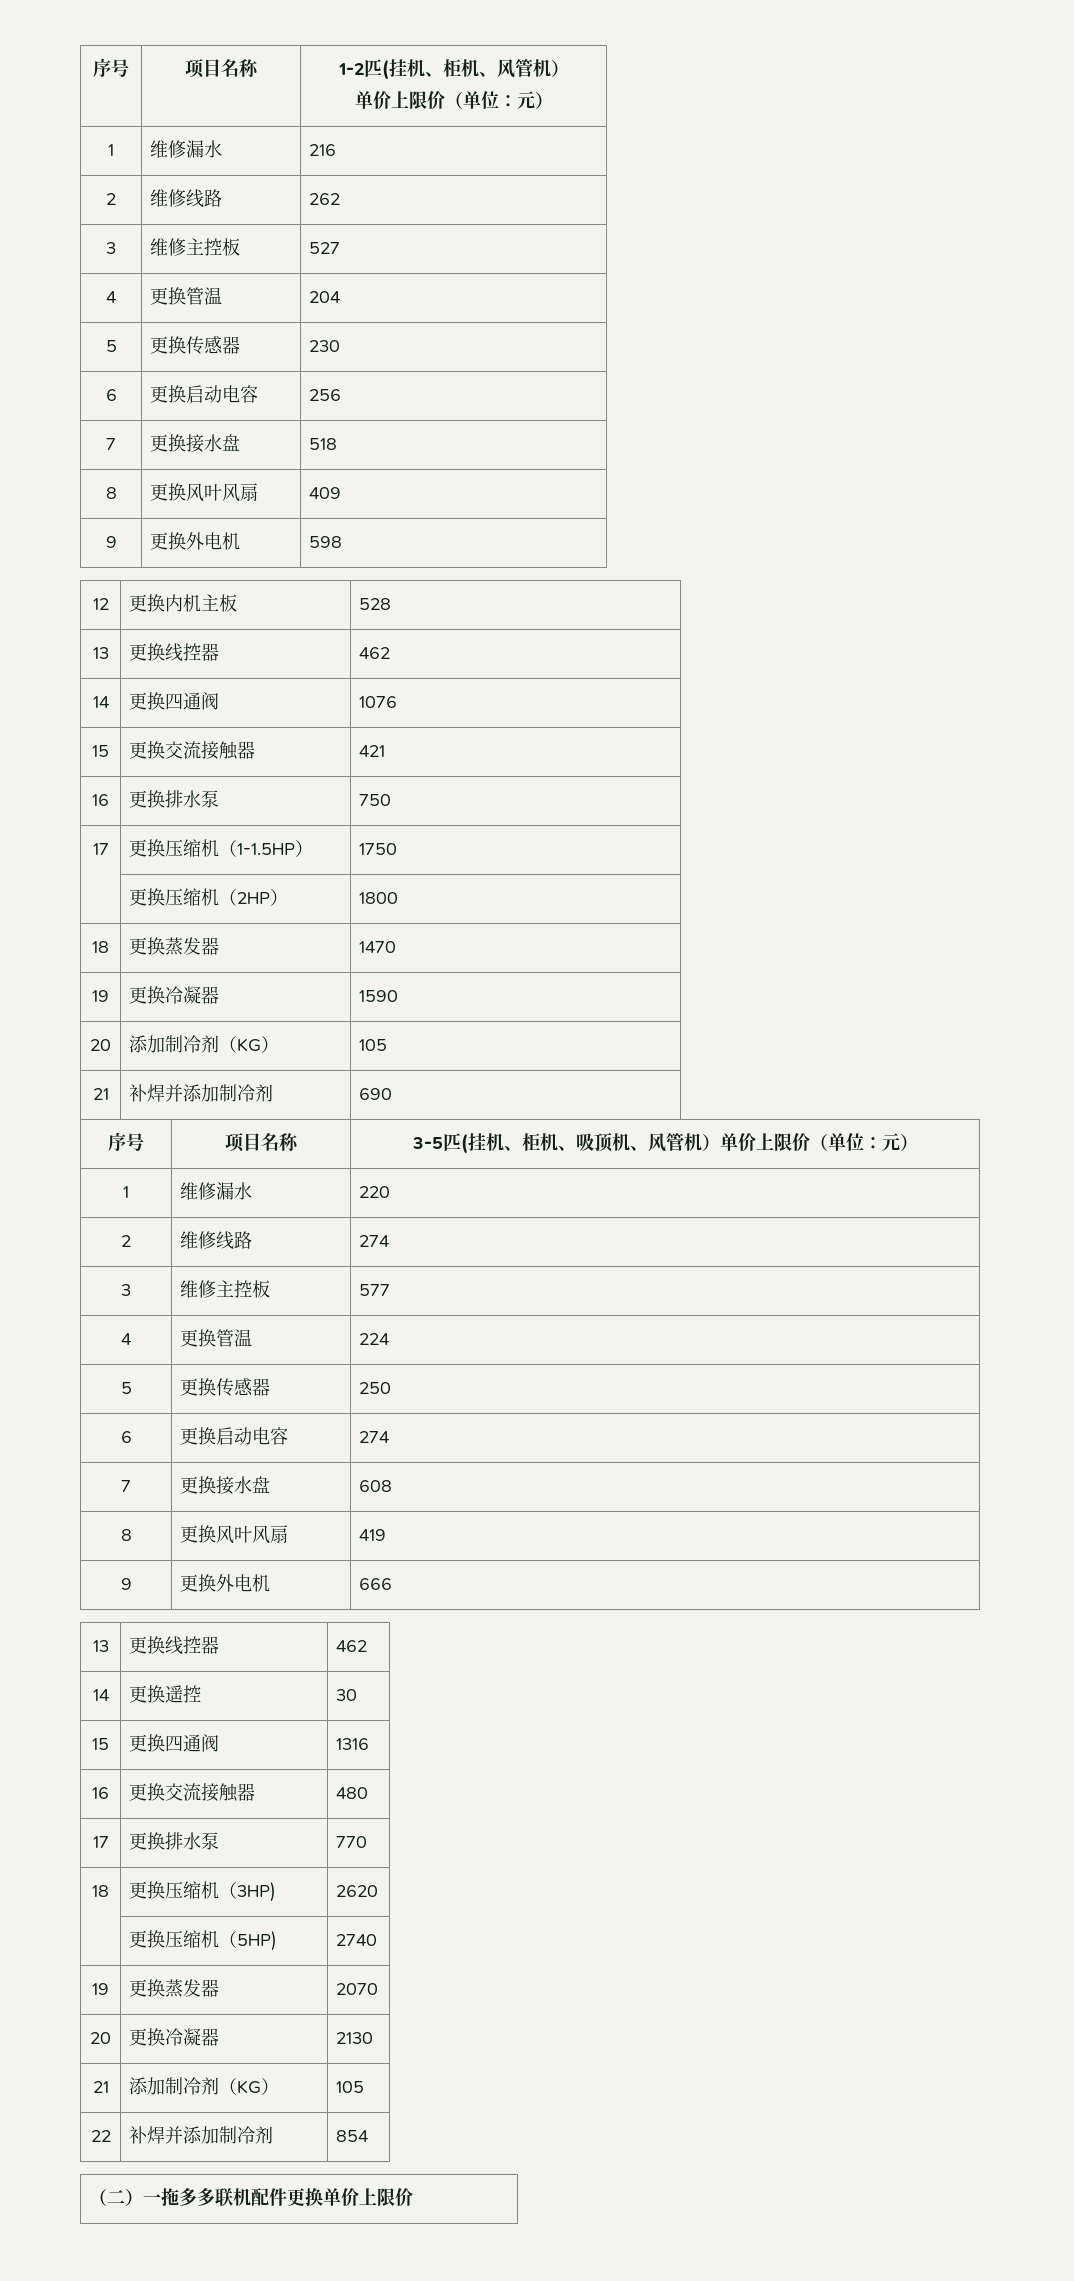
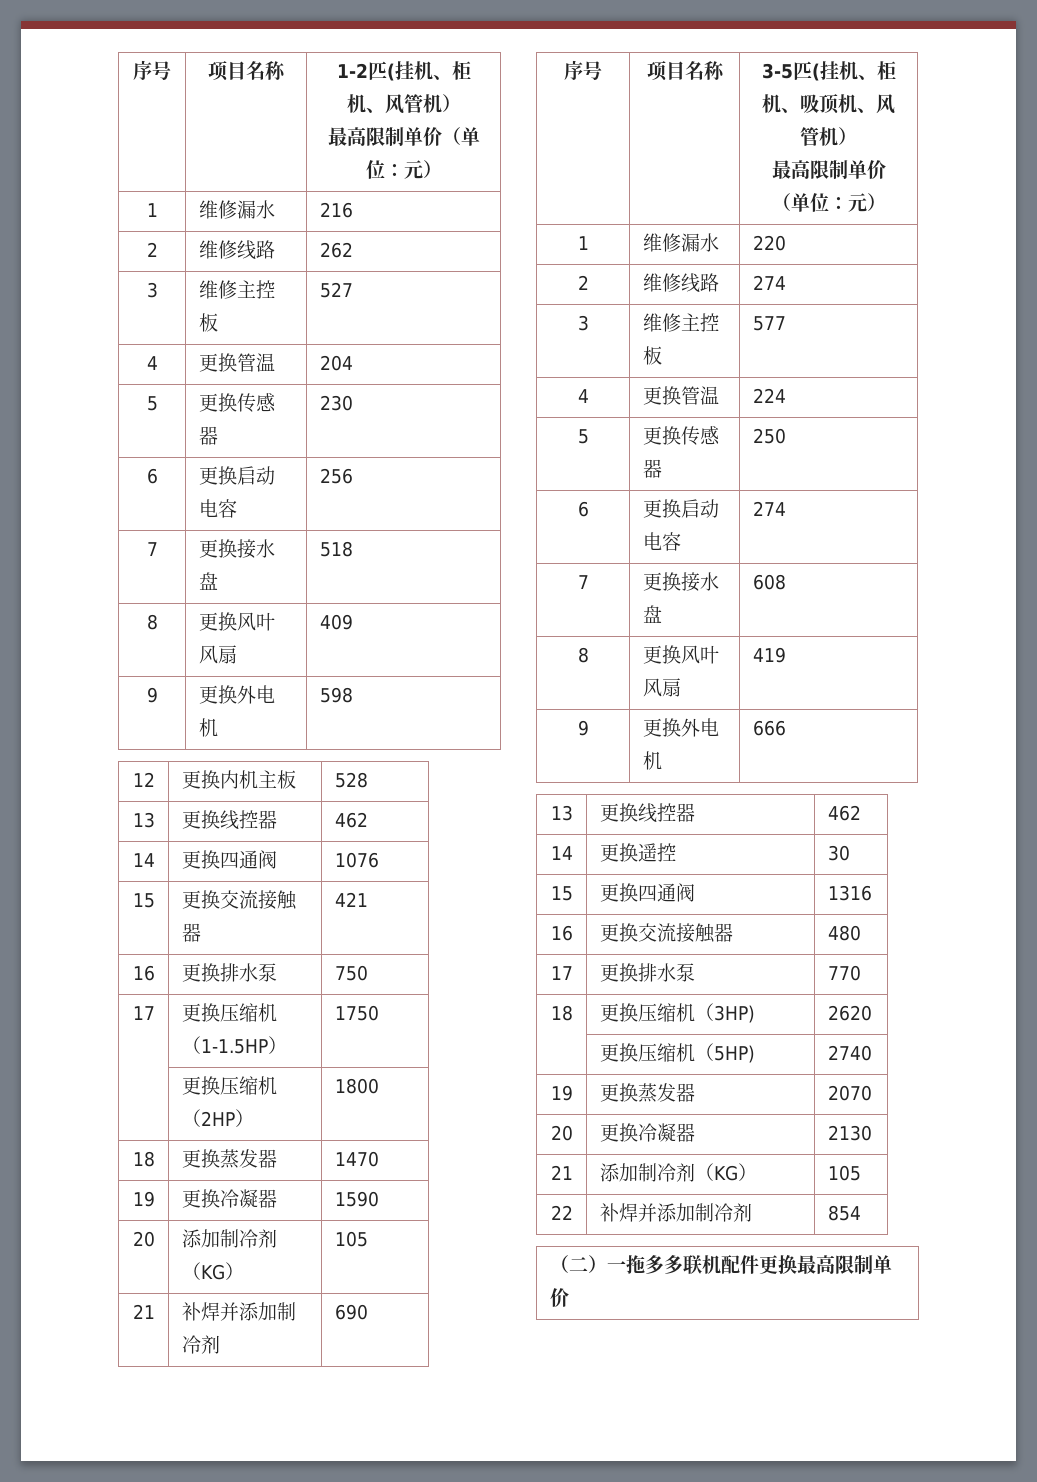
[354,91,427,109] 单价上限 -> [327,127,423,146] 最高限制单
[719,1133,792,1151] 单价上限 -> [771,160,867,179] // 最高限制单
[323,2188,396,2206] 单价上限 -> [796,1255,892,1274] 最高限制单

